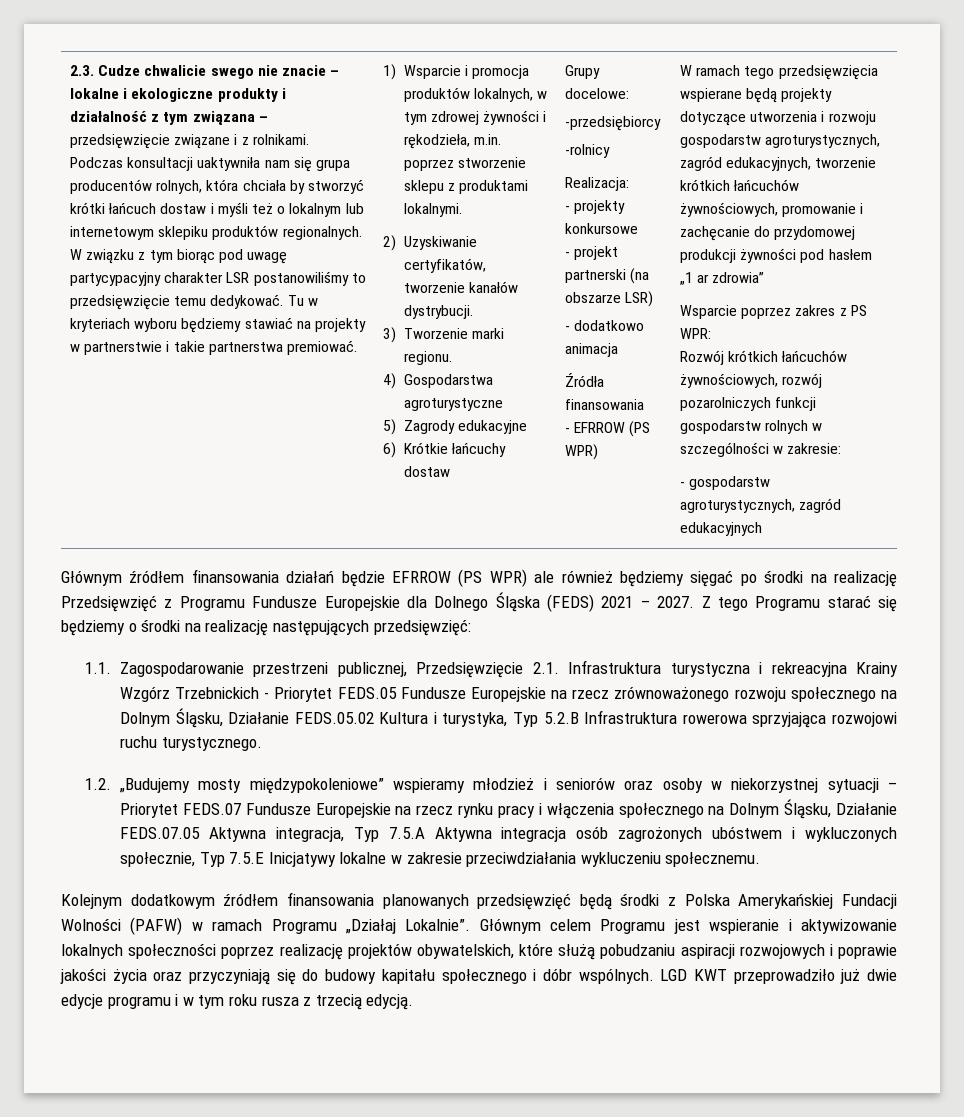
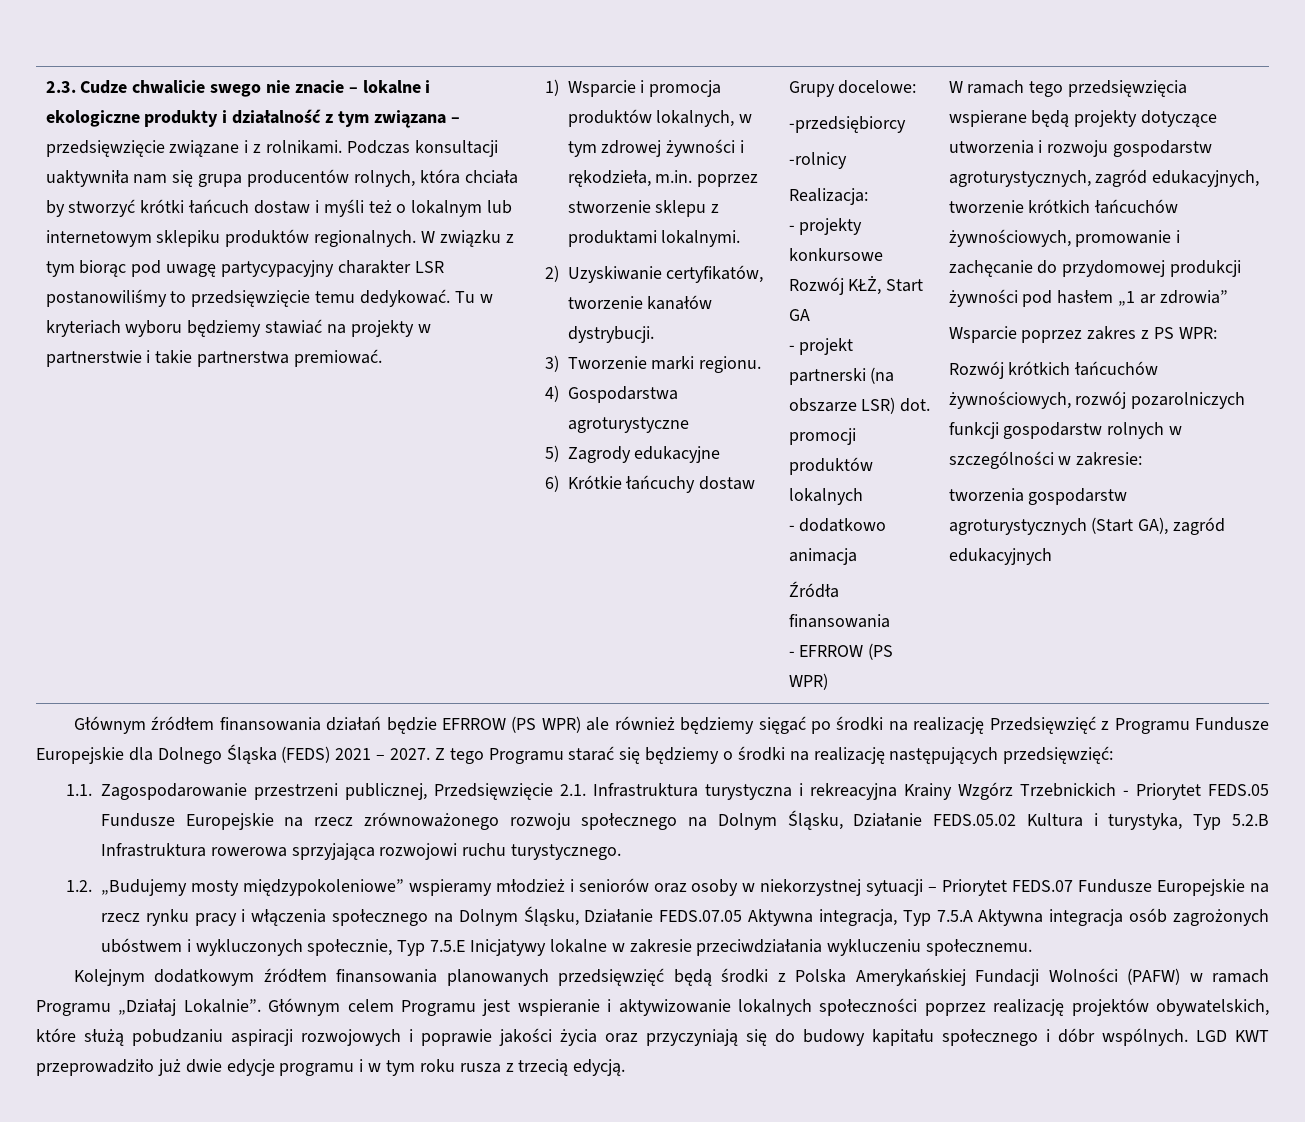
(639, 228) none -> [788,276,924,295] [788,309,810,321] Rozwój KŁŻ, Start GA
(654, 299) none -> [900,398,931,412] [788,428,856,445] [788,457,873,475] [788,488,863,505] dot. promocji produktów lokalnych
[680,476,771,490] [680,499,796,513] - gospodarstw agroturystycznych, -> [948,488,1128,505] [948,517,1169,535] tworzenia gospodarstw agroturystycznych (Start GA),

